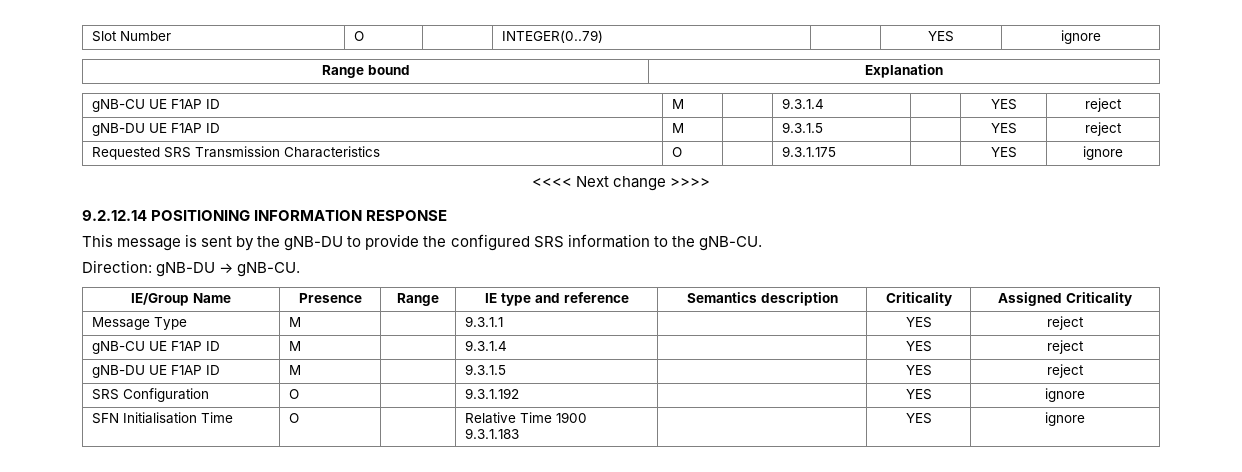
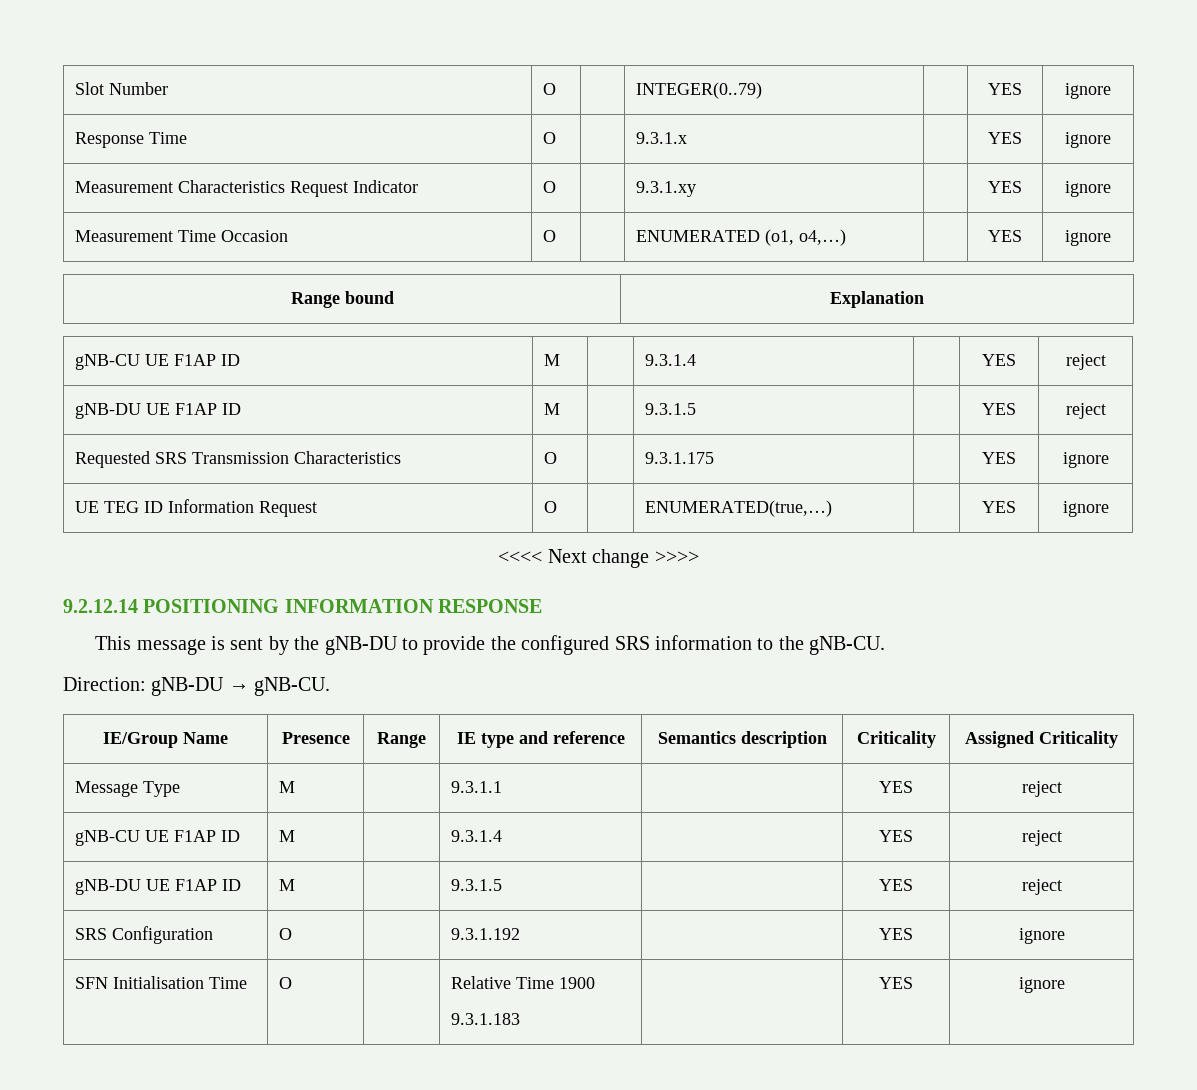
(1101, 37) none -> [75,132,188,148] [543,132,557,144] [636,132,688,144] [988,132,1022,144] [1065,132,1111,148] [75,180,419,197] [543,181,557,193] [636,181,697,197] [988,181,1022,193] [1065,181,1111,197] [75,230,289,242] [543,230,557,242] [636,229,847,246] [988,230,1022,242] [1065,230,1111,246] // Response Time | O | | 9.3.1.x | | YES | ignore // Measurement Characteristics Request Indicator | O | | 9.3.1.xy | | YES | ignore // Measurement Time Occasion | O | | ENUMERATED (o1, o4,…) | | YES | ignore
(1123, 153) none -> [75,499,318,517] [544,501,558,513] [645,500,833,517] [982,501,1016,513] [1062,501,1109,517] // UE TEG ID Information Request | O | | ENUMERATED(true,…) | | YES | ignore

